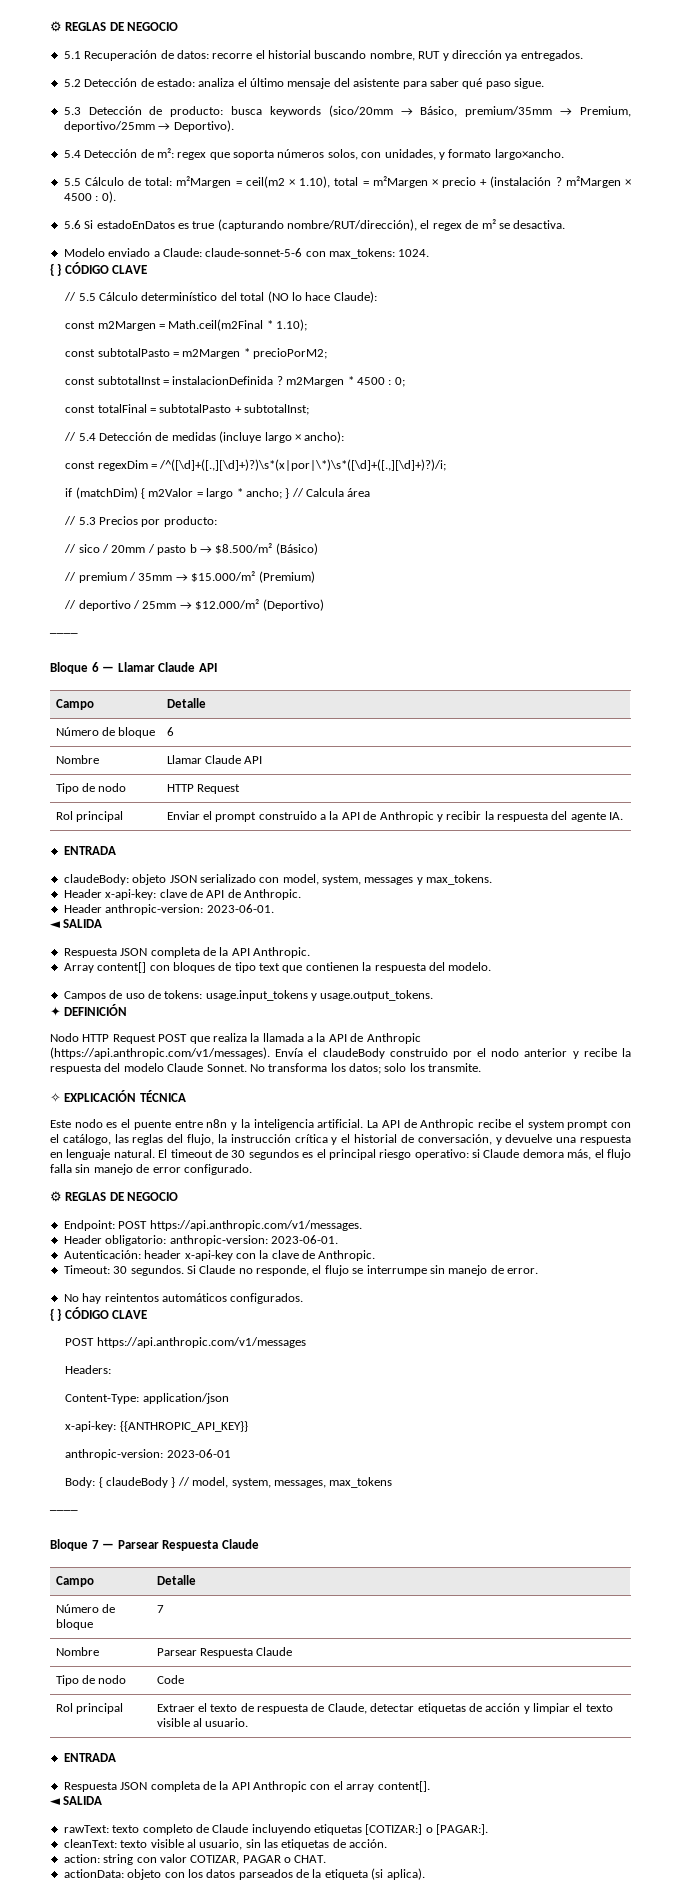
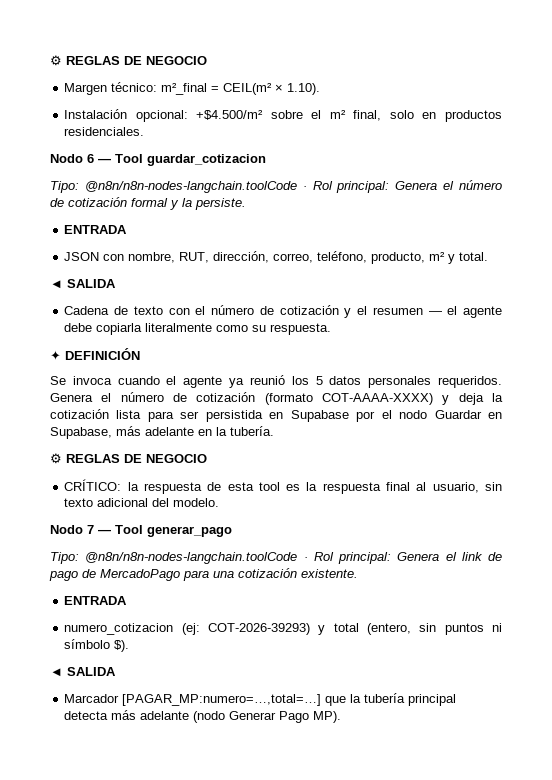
[50,21,179,32] [63,50,583,61] [63,78,544,89] [63,105,631,117] [63,120,234,132] [63,148,564,160] [63,176,631,188] [63,191,116,203] [63,219,566,231] [63,248,430,259] [50,262,148,276] [64,291,377,303] [65,319,308,331] [65,348,328,359] [65,376,405,387] [65,404,310,415] [64,431,345,443] [65,459,447,471] [65,487,371,499] [64,516,217,527] [64,543,318,555] [64,571,315,583] [64,599,324,611] [49,633,78,637] [50,662,217,674] [55,699,94,710] [166,698,206,708] [55,727,156,738] [166,727,174,736] [55,755,99,764] [166,755,263,764] [55,783,127,794] [166,784,240,794] [55,811,123,822] [166,811,624,822] [63,846,116,855] [63,874,493,885] [63,889,301,900] [63,904,274,915] [50,919,103,928] [63,947,310,958] [63,962,492,973] [63,990,434,1001] [50,1004,128,1017] [50,1033,421,1044] [50,1047,631,1059] [50,1063,482,1074] [50,1090,186,1103] [50,1119,632,1130] [50,1134,631,1145] [50,1149,632,1160] [50,1164,252,1175] [50,1191,179,1202] [63,1220,362,1231] [63,1235,338,1246] [63,1250,376,1261] [63,1265,538,1276] [63,1293,304,1304] [50,1307,148,1321] [65,1337,306,1348] [65,1365,112,1374] [65,1393,229,1404] [65,1421,248,1432] [65,1449,231,1460] [65,1477,393,1488] [49,1510,78,1514] [50,1539,259,1551] [55,1576,94,1587] [156,1575,196,1585] [55,1604,115,1613] [55,1619,93,1630] [156,1605,164,1613] [55,1647,99,1656] [156,1647,293,1658] [55,1675,127,1686] [156,1675,184,1684] [55,1703,123,1714] [156,1703,613,1714] [156,1718,249,1727] [63,1753,116,1762] [63,1781,430,1792] [50,1796,103,1805] [63,1824,489,1835] [63,1839,388,1850] [63,1854,327,1865] [63,1868,425,1880] ⚙ REGLAS DE NEGOCIO // 5.1 Recuperación de datos: recorre el historial buscando nombre, RUT y dirección ya entregados. // 5.2 Detección de estado: analiza el último mensaje del asistente para saber qué paso sigue. // 5.3 Detección de producto: busca keywords (sico/20mm → Básico, premium/35mm → Premium, deportivo/25mm → Deportivo). // 5.4 Detección de m²: regex que soporta números solos, con unidades, y formato largo×ancho. // 5.5 Cálculo de total: m²Margen = ceil(m2 × 1.10), total = m²Margen × precio + (instalación ? m²Margen × 4500 : 0). // 5.6 Si estadoEnDatos es true (capturando nombre/RUT/dirección), el regex de m² se desactiva. // Modelo enviado a Claude: claude-sonnet-5-6 con max_tokens: 1024. // { } CÓDIGO CLAVE // // 5.5 Cálculo determinístico del total (NO lo hace Claude): // const m2Margen = Math.ceil(m2Final * 1.10); // const subtotalPasto = m2Margen * precioPorM2; // const subtotalInst = instalacionDefinida ? m2Margen * 4500 : 0; // const totalFinal = subtotalPasto + subtotalInst; // // 5.4 Detección de medidas (incluye largo × ancho): // const regexDim = /^([\d]+([.,][\d]+)?)\s*(x|por|\*)\s*([\d]+([.,][\d]+)?)/i; // if (matchDim) { m2Valor = largo * ancho; } // Calcula área // // 5.3 Precios por producto: // // sico / 20mm / pasto b → $8.500/m² (Básico) // // premium / 35mm → $15.000/m² (Premium) // // deportivo / 25mm → $12.000/m² (Deportivo) // ──── // Bloque 6 — Llamar Claude API // Campo | Detalle // Número de bloque | 6 // Nombre | Llamar Claude API // Tipo de nodo | HTTP Request // Rol principal | Enviar el prompt construido a la API de Anthropic y recibir la respuesta del agente IA. // ENTRADA // claudeBody: objeto JSON serializado con model, system, messages y max_tokens. // Header x-api-key: clave de API de Anthropic. // Header anthropic-version: 2023-06-01. // ◄ SALIDA // Respuesta JSON completa de la API Anthropic. // Array content[] con bloques de tipo text que contienen la respuesta del modelo. // Campos de uso de tokens: usage.input_tokens y usage.output_tokens. // ✦ DEFINICIÓN // Nodo HTTP Request POST que realiza la llamada a la API de Anthropic (https://api.anthropic.com/v1/messages). Envía el claudeBody construido por el nodo anterior y recibe la respuesta del modelo Claude Sonnet. No transforma los datos; solo los transmite. // ✧ EXPLICACIÓN TÉCNICA // Este nodo es el puente entre n8n y la inteligencia artificial. La API de Anthropic recibe el system prompt con el catálogo, las reglas del flujo, la instrucción crítica y el historial de conversación, y devuelve una respuesta en lenguaje natural. El timeout de 30 segundos es el principal riesgo operativo: si Claude demora más, el flujo falla sin manejo de error configurado. // ⚙ REGLAS DE NEGOCIO // Endpoint: POST https://api.anthropic.com/v1/messages. // Header obligatorio: anthropic-version: 2023-06-01. // Autenticación: header x-api-key con la clave de Anthropic. // Timeout: 30 segundos. Si Claude no responde, el flujo se interrumpe sin manejo de error. // No hay reintentos automáticos configurados. // { } CÓDIGO CLAVE // POST https://api.anthropic.com/v1/messages // Headers: // Content-Type: application/json // x-api-key: {{ANTHROPIC_API_KEY}} // anthropic-version: 2023-06-01 // Body: { claudeBody } // model, system, messages, max_tokens // ──── // Bloque 7 — Parsear Respuesta Claude // Campo | Detalle // Número de bloque | 7 // Nombre | Parsear Respuesta Claude // Tipo de nodo | Code // Rol principal | Extraer el texto de respuesta de Claude, detectar etiquetas de acción y limpiar el texto visible al usuario. // ENTRADA // Respuesta JSON completa de la API Anthropic con el array content[]. // ◄ SALIDA // rawText: texto completo de Claude incluyendo etiquetas [COTIZAR:] o [PAGAR:]. // cleanText: texto visible al usuario, sin las etiquetas de acción. // action: string con valor COTIZAR, PAGAR o CHAT. // actionData: objeto con los datos parseados de la etiqueta (si aplica). -> [50,55,207,66] [64,82,321,95] [64,109,503,122] [64,127,145,136] [50,154,266,166] [50,180,502,193] [50,197,246,210] [64,225,128,234] [64,251,489,264] [50,279,116,289] [64,305,502,318] [64,323,332,335] [50,348,140,361] [50,375,502,388] [50,392,503,405] [50,409,502,422] [50,426,274,439] [50,453,207,464] [64,479,503,494] [64,498,220,507] [50,525,232,537] [50,552,502,564] [49,568,358,581] [64,596,128,605] [64,623,502,635] [64,639,130,652] [50,667,116,677] [64,693,457,706] [64,710,342,723] ⚙ REGLAS DE NEGOCIO // Margen técnico: m²_final = CEIL(m² × 1.10). // Instalación opcional: +$4.500/m² sobre el m² final, solo en productos residenciales. // Nodo 6 — Tool guardar_cotizacion // Tipo: @n8n/n8n-nodes-langchain.toolCode · Rol principal: Genera el número de cotización formal y la persiste. // ENTRADA // JSON con nombre, RUT, dirección, correo, teléfono, producto, m² y total. // ◄ SALIDA // Cadena de texto con el número de cotización y el resumen — el agente debe copiarla literalmente como su respuesta. // ✦ DEFINICIÓN // Se invoca cuando el agente ya reunió los 5 datos personales requeridos. Genera el número de cotización (formato COT-AAAA-XXXX) y deja la cotización lista para ser persistida en Supabase por el nodo Guardar en Supabase, más adelante en la tubería. // ⚙ REGLAS DE NEGOCIO // CRÍTICO: la respuesta de esta tool es la respuesta final al usuario, sin texto adicional del modelo. // Nodo 7 — Tool generar_pago // Tipo: @n8n/n8n-nodes-langchain.toolCode · Rol principal: Genera el link de pago de MercadoPago para una cotización existente. // ENTRADA // numero_cotizacion (ej: COT-2026-39293) y total (entero, sin puntos ni símbolo $). // ◄ SALIDA // Marcador [PAGAR_MP:numero=…,total=…] que la tubería principal detecta más adelante (nodo Generar Pago MP).

